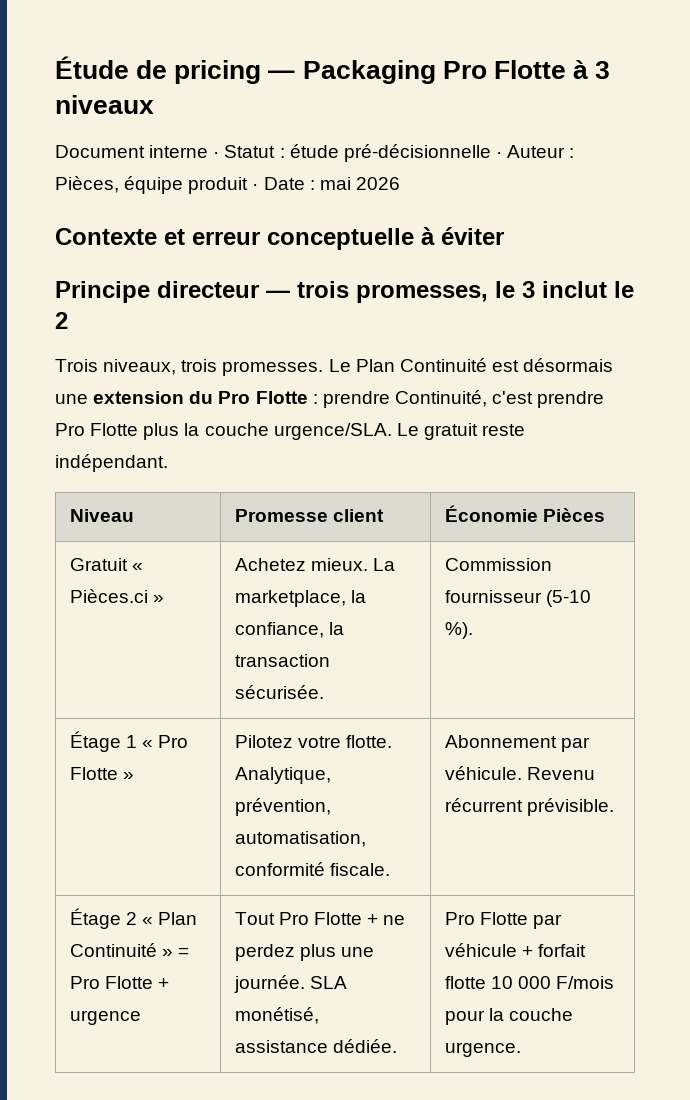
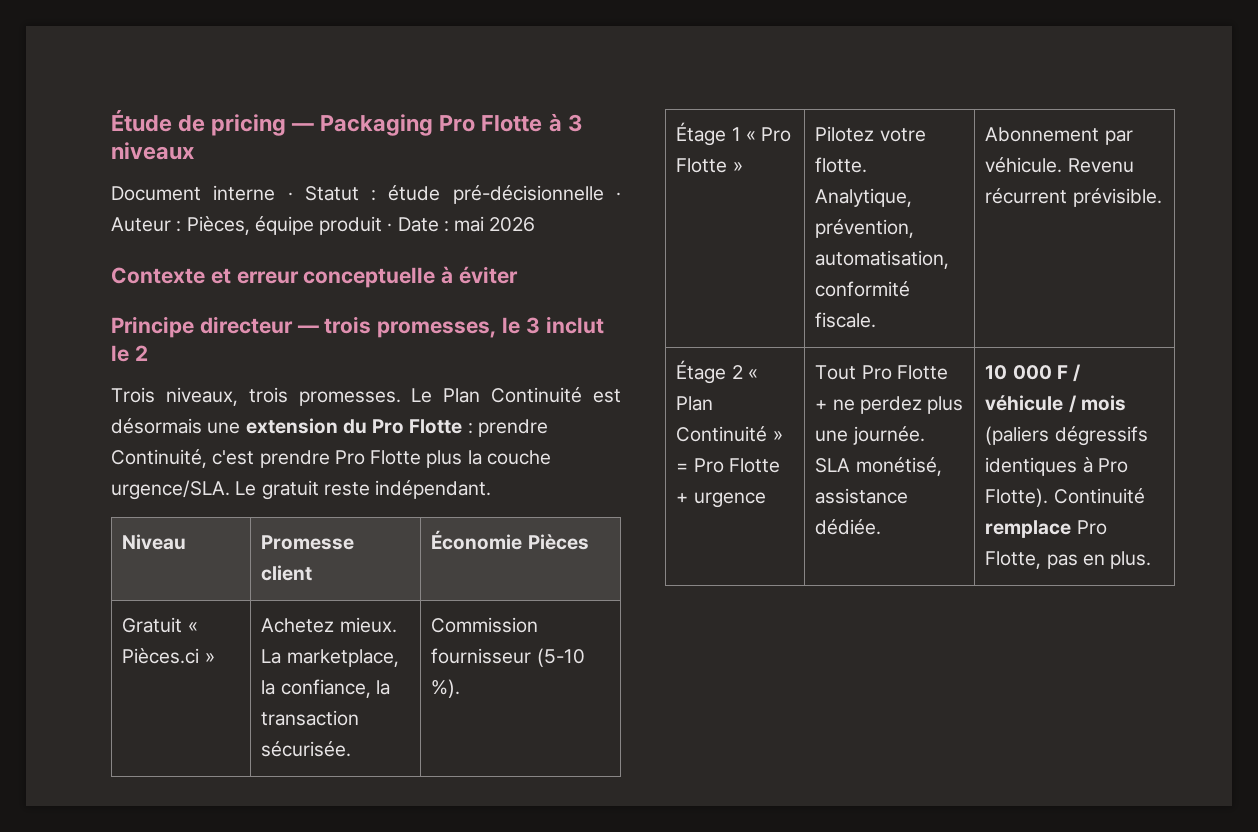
[444,912,563,929] [444,943,587,957] [444,976,615,989] [444,1008,574,1025] [444,1042,521,1057] Pro Flotte par véhicule + forfait flotte 10 000 F/mois pour la couche urgence. -> [985,364,1082,382] [985,395,1127,413] [985,426,1148,446] [985,457,1129,476] [985,488,1145,507] [985,520,1107,538] [985,551,1152,569] 10 000 F / véhicule / mois (paliers dégressifs identiques à Pro Flotte). Continuité remplace Pro Flotte, pas en plus.

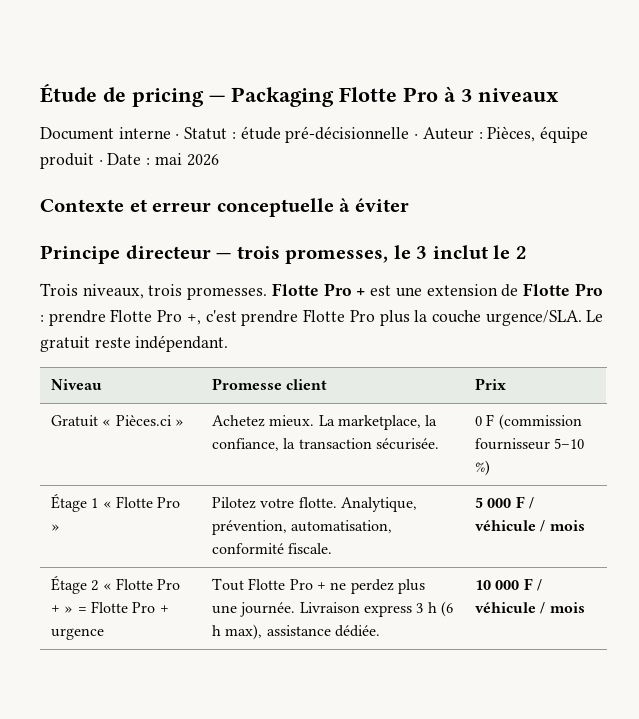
[439,115,543,132] Pro Flotte -> [339,87,438,102] Flotte Pro
[411,387,621,403] [111,418,548,437] [111,449,422,468] Le Plan Continuité est désormais une extension du Pro Flotte : prendre Continuité, c'est prendre Pro Flotte -> [271,283,603,297] [40,309,375,326] Flotte Pro + est une extension de Flotte Pro : prendre Flotte Pro +, c'est prendre Flotte Pro
[431,530,589,550] Économie Pièces -> [474,378,506,390] Prix
[431,617,539,633] [431,648,585,667] [431,679,461,698] Commission fournisseur (5-10 %). -> [474,414,582,430] [474,438,585,450] [474,460,490,476] 0 F (commission fournisseur 5–10 %)
[761,127,792,142] [676,158,728,173] Pro Flotte -> [115,496,181,508] Flotte Pro
[985,127,1133,145] [985,157,1134,173] [985,188,1162,207] [676,360,759,384] [676,396,714,411] [676,426,783,442] [676,458,781,473] Abonnement par véhicule. Revenu récurrent prévisible. // Étage 2 « Plan Continuité » = Pro Flotte -> [474,496,534,509] [474,520,585,532] [50,576,181,594] [50,601,156,613] 5 000 F / véhicule / mois // Étage 2 « Flotte Pro + » = Flotte Pro
[861,365,949,380] Pro Flotte -> [248,578,313,590] Flotte Pro
[815,457,942,476] SLA monétisé, -> [299,601,453,617] [211,624,263,640] Livraison express 3 h (6 h max),
[985,426,1148,446] [985,457,1129,476] [985,488,1145,507] [985,520,1107,538] [985,551,1152,569] (paliers dégressifs identiques à Pro Flotte). Continuité remplace Pro Flotte, pas en plus. -> (585, 607) none

